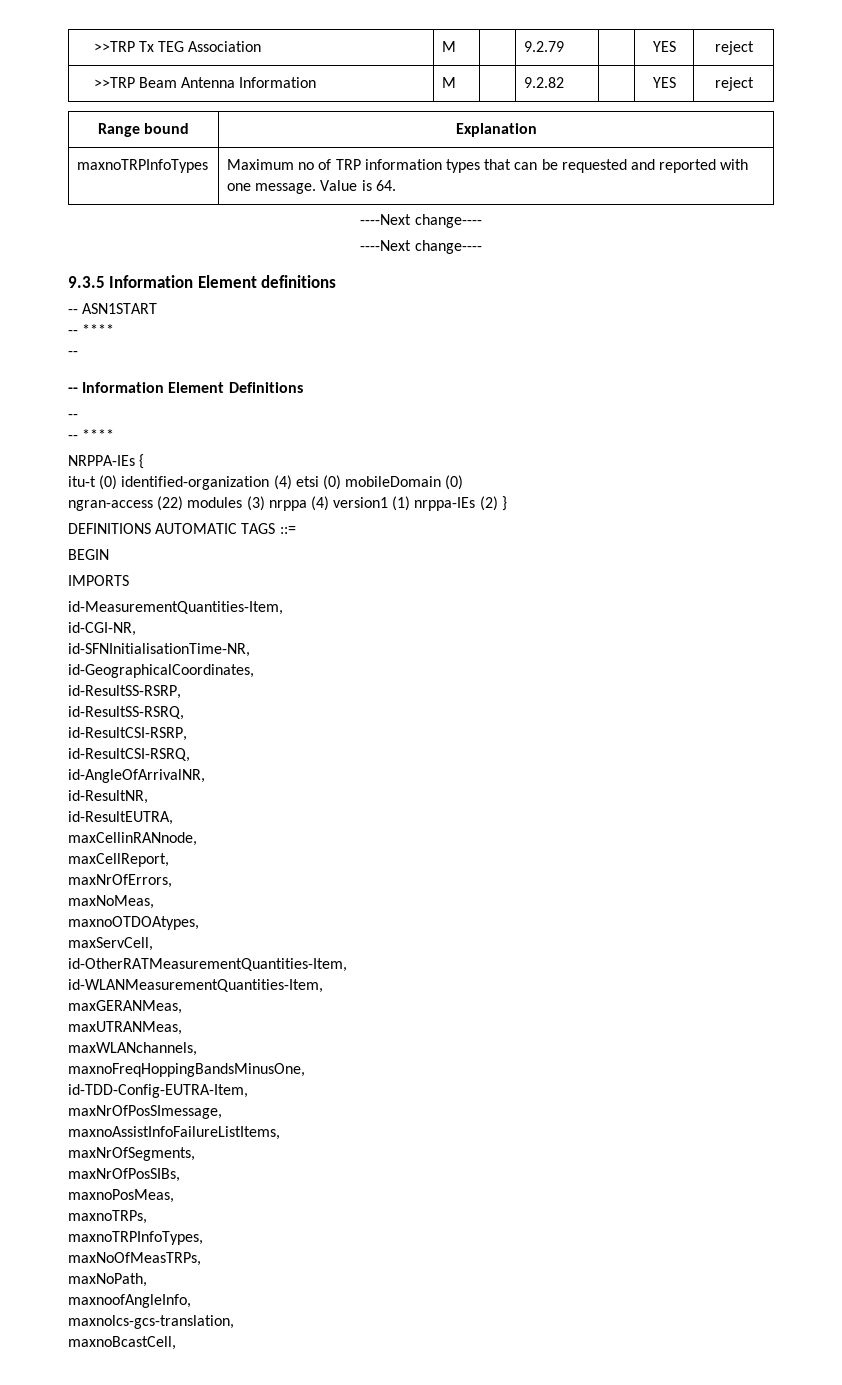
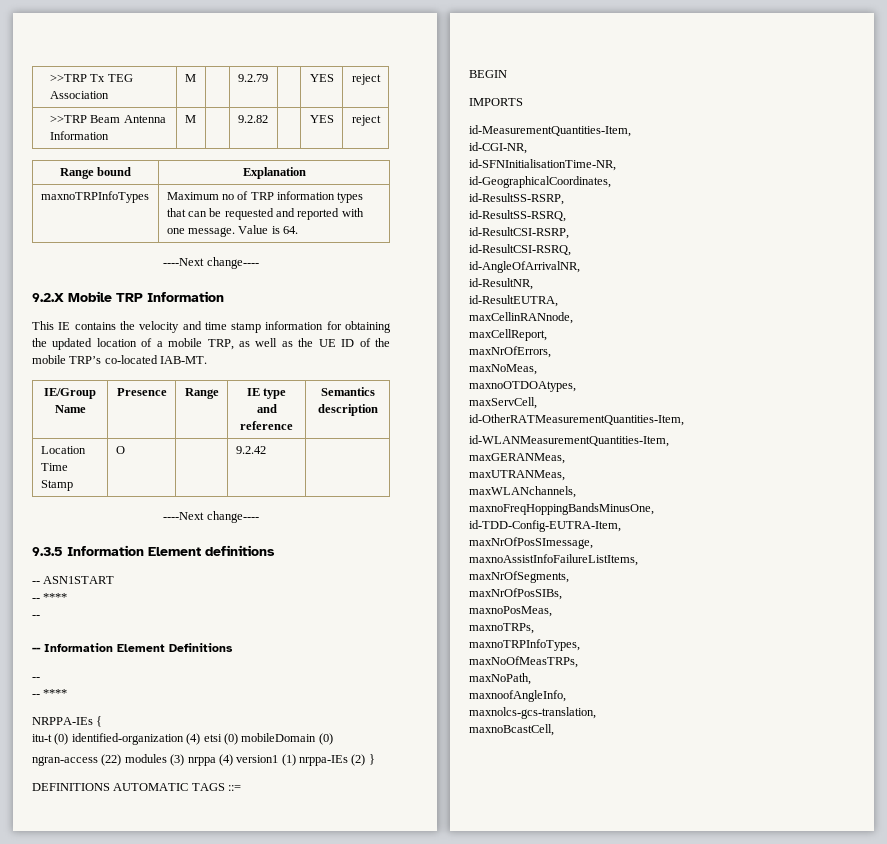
(482, 221) none -> [32,291,224,302] [32,321,392,333] [32,338,390,350] [32,355,208,364] [44,388,96,399] [54,405,86,413] [116,388,167,396] [184,388,219,399] [246,388,287,399] [256,404,277,413] [240,421,293,430] [320,387,375,396] [317,404,378,416] [40,446,86,454] [40,463,68,471] [40,480,73,491] [115,446,125,454] [235,446,266,454] // 9.2.X Mobile TRP Information // This IE contains the velocity and time stamp information for obtaining the updated location of a mobile TRP, as well as the UE ID of the mobile TRP’s co-located IAB-MT. // IE/Group Name | Presence | Range | IE type and reference | Semantics description // Location Time Stamp | O | | 9.2.42 |

